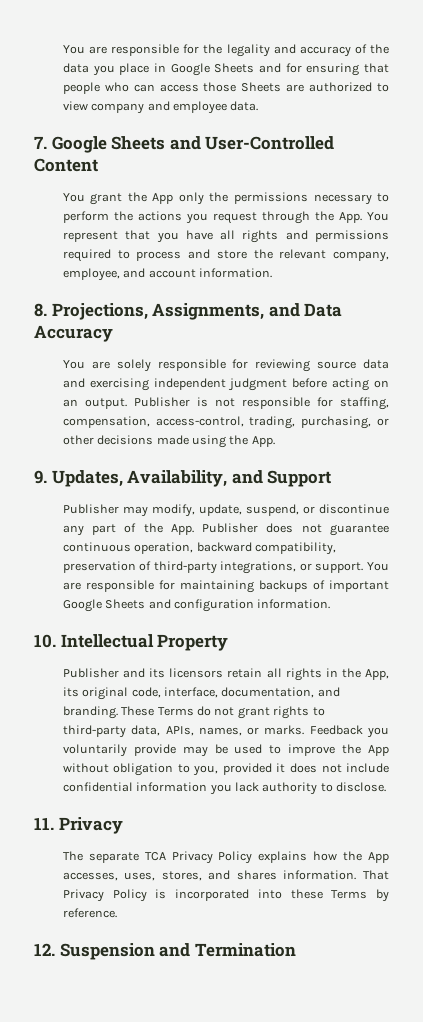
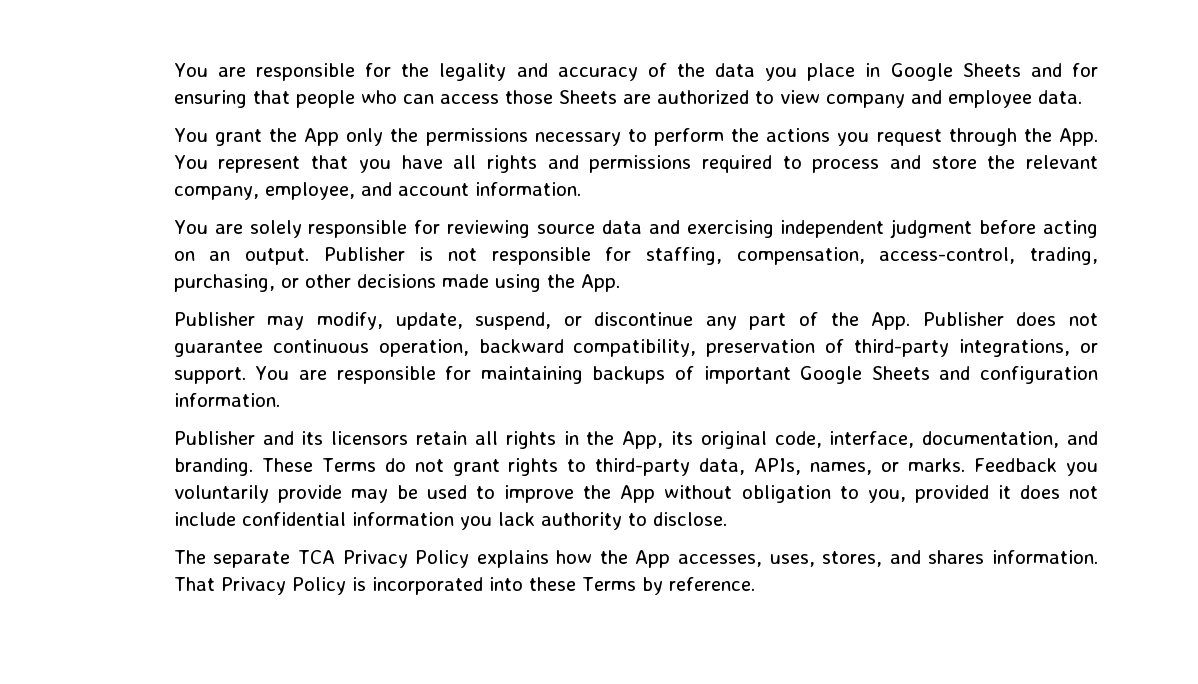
[34,136,335,153] [34,158,98,172] // 7. Google Sheets and User-Controlled Content -> (1082, 97) none
[34,303,343,320] [34,325,113,342] // 8. Projections, Assignments, and Data Accuracy -> (581, 189) none
[34,470,332,487] // 9. Updates, Availability, and Support -> (620, 283) none
[34,634,229,651] // 10. Intellectual Property -> (280, 400) none
[34,817,123,834] // 11. Privacy -> (727, 519) none
[34,943,296,960] // 12. Suspension and Termination -> (755, 584) none

